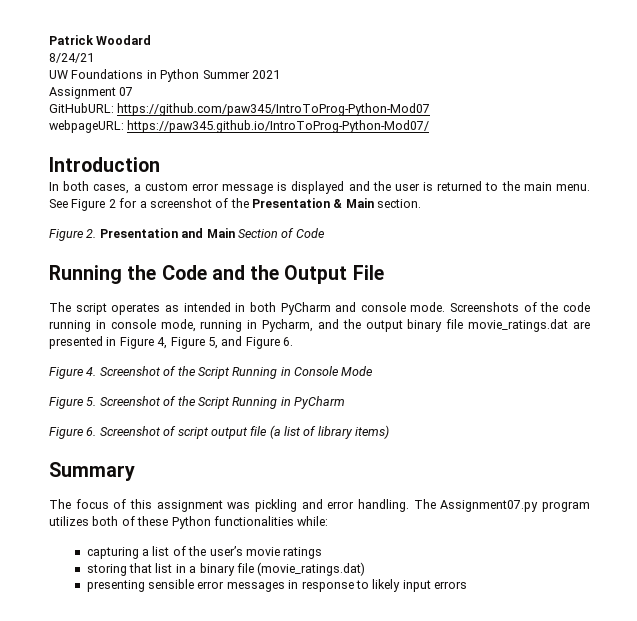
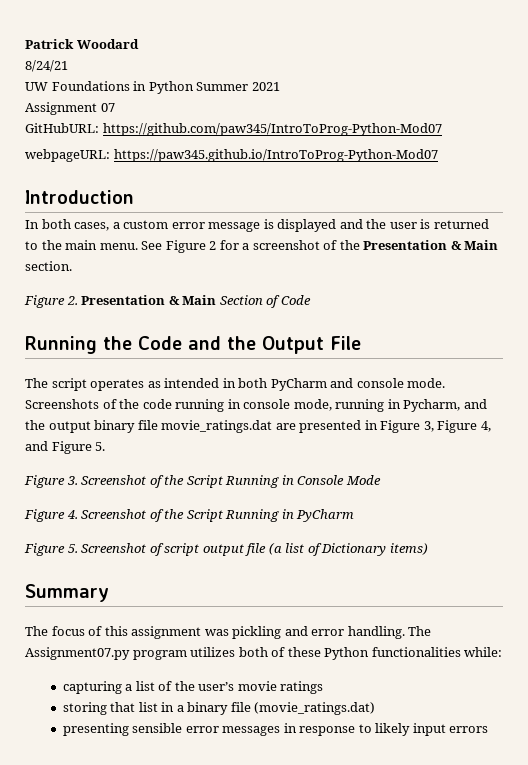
[127,120,430,133] https://paw345.github.io/IntroToProg-Python-Mod07/ -> [113,149,438,162] https://paw345.github.io/IntroToProg-Python-Mod07
[181,228,204,238] and -> [168,296,180,305] &
[157,337,218,349] 4, Figure 5, -> [423,420,491,433] 3, Figure 4,
[283,337,293,346] [49,367,97,379] 6. // Figure 4. -> [95,442,106,451] [24,475,78,488] 5. // Figure 3.
[86,397,97,406] 5. -> [66,510,78,519] 4.
[86,427,97,436] 6. -> [67,544,78,553] 5.
[317,426,353,439] library -> [321,543,387,556] Dictionary

